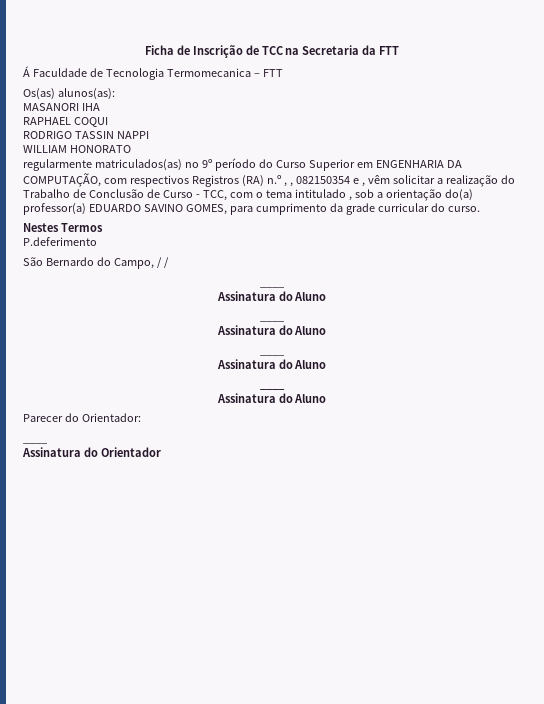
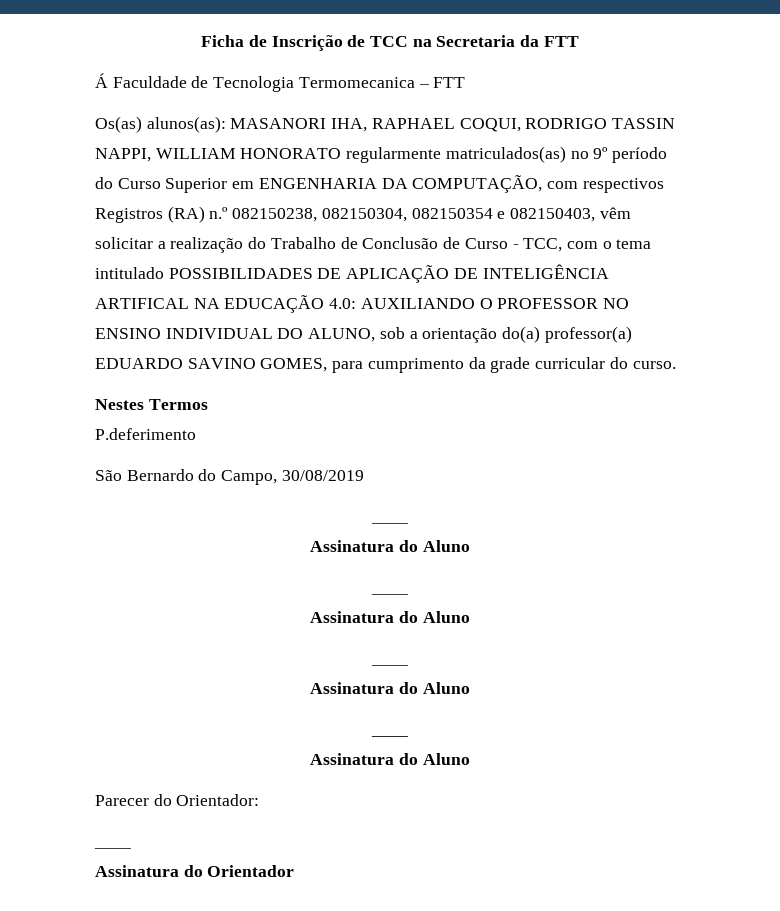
[23,103,100,111] [23,117,108,127] // MASANORI IHA // RAPHAEL COQUI // -> [230,118,521,132] MASANORI IHA, RAPHAEL COQUI,
[116,131,149,139] NAPPI // -> [95,148,151,162] NAPPI,
(131, 149) // -> (342, 153) none
[283,182,293,187] , , -> [232,208,407,222] 082150238, 082150304,
[361,182,365,187] , -> [510,208,596,222] 082150403,
[348,196,352,201] , -> [168,264,609,283] [95,295,630,313] [95,328,376,342] POSSIBILIDADES DE APLICAÇÃO DE INTELIGÊNCIA ARTIFICAL NA EDUCAÇÃO 4.0: AUXILIANDO O PROFESSOR NO ENSINO INDIVIDUAL DO ALUNO,
[156,257,169,268] / / -> [281,470,364,481] 30/08/2019

